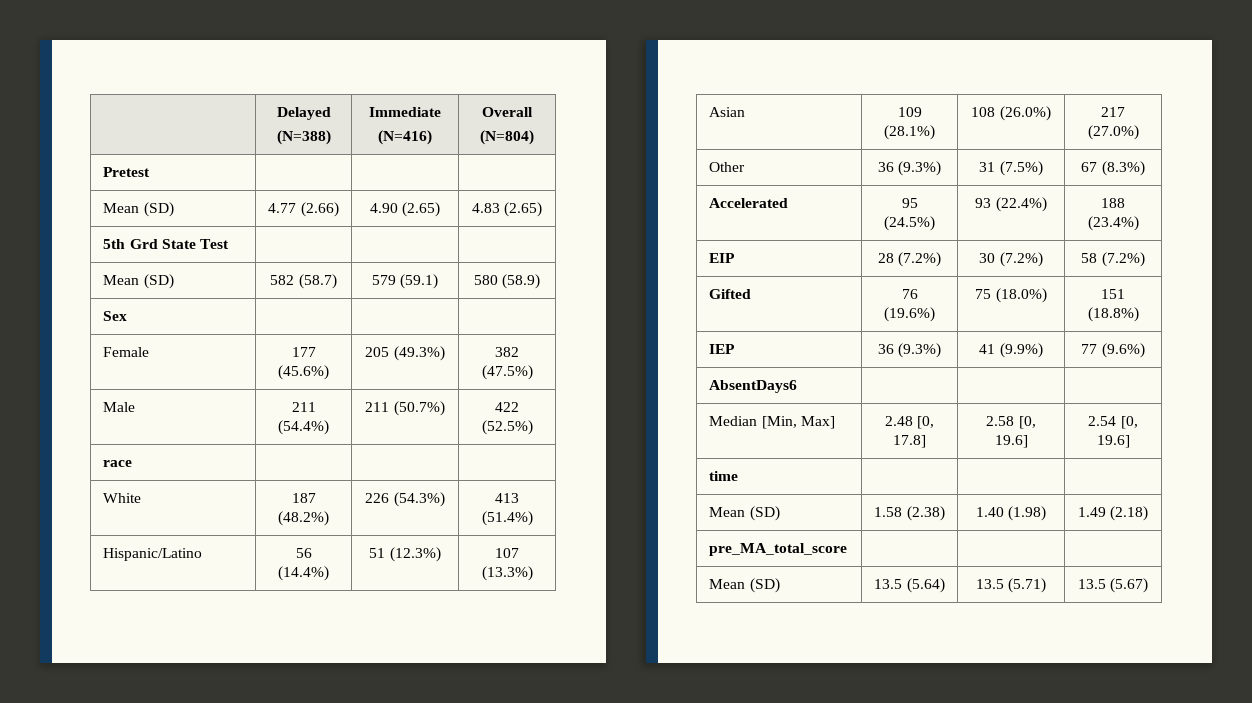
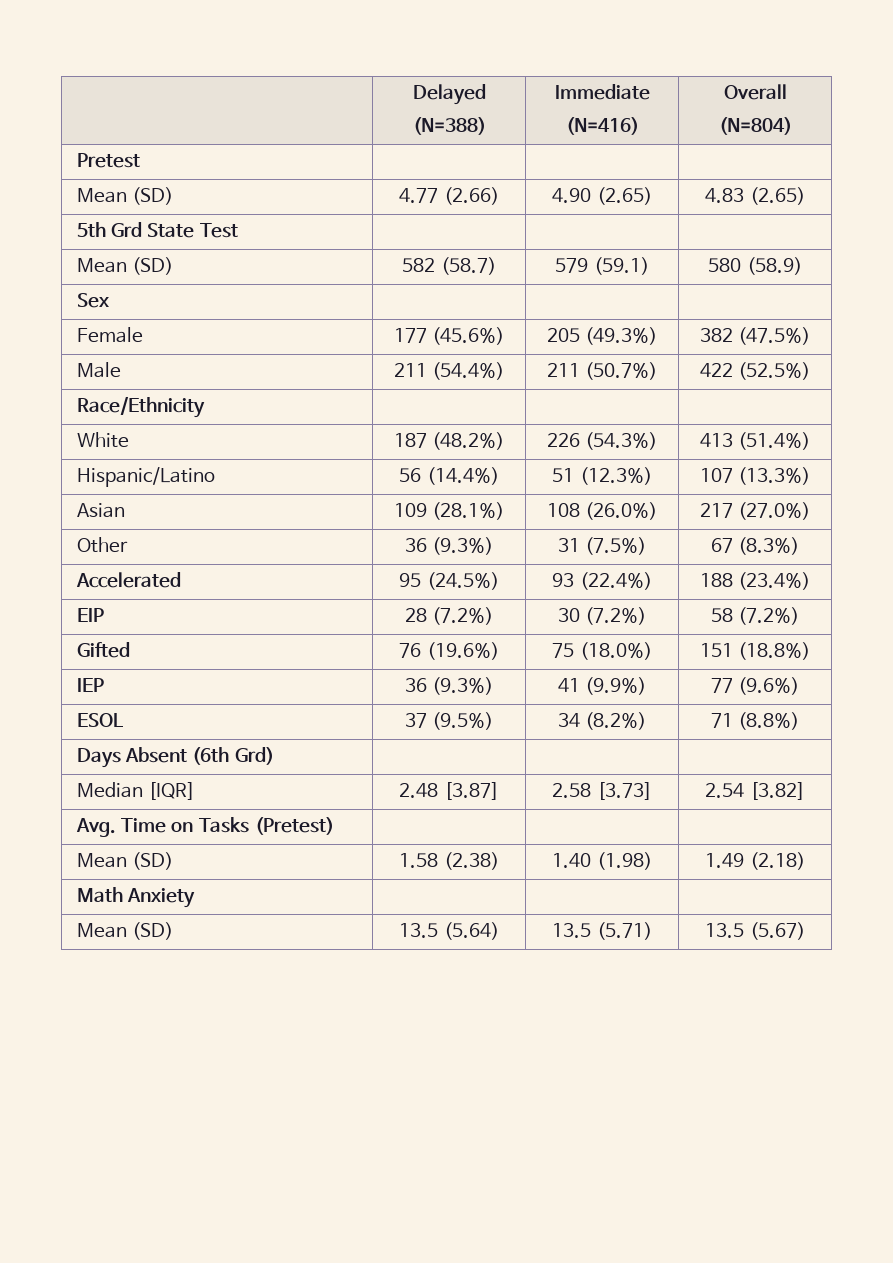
[103,460,133,467] race -> [77,396,206,418] Race/Ethnicity
[709,380,798,393] AbsentDays6 -> [77,713,124,727] [404,712,494,730] [557,712,647,730] [710,712,800,730] [77,747,274,768] ESOL | 37 (9.5%) | 34 (8.2%) | 71 (8.8%) // Days Absent (6th Grd)
[761,416,835,429] [Min, Max] -> [148,782,196,800] [IQR]
[917,416,935,429] [893,435,926,448] [0, 17.8] -> [443,782,499,800] [3.87]
[1018,416,1036,429] [994,435,1028,448] [0, 19.6] -> [596,782,652,800] [3.73]
[1120,416,1138,429] [1096,435,1130,448] [709,471,739,481] [0, 19.6] // time -> [749,782,805,800] [76,817,334,837] [3.82] // Avg. Time on Tasks (Pretest)
[709,543,848,556] pre_MA_total_score -> [77,887,196,908] Math Anxiety

